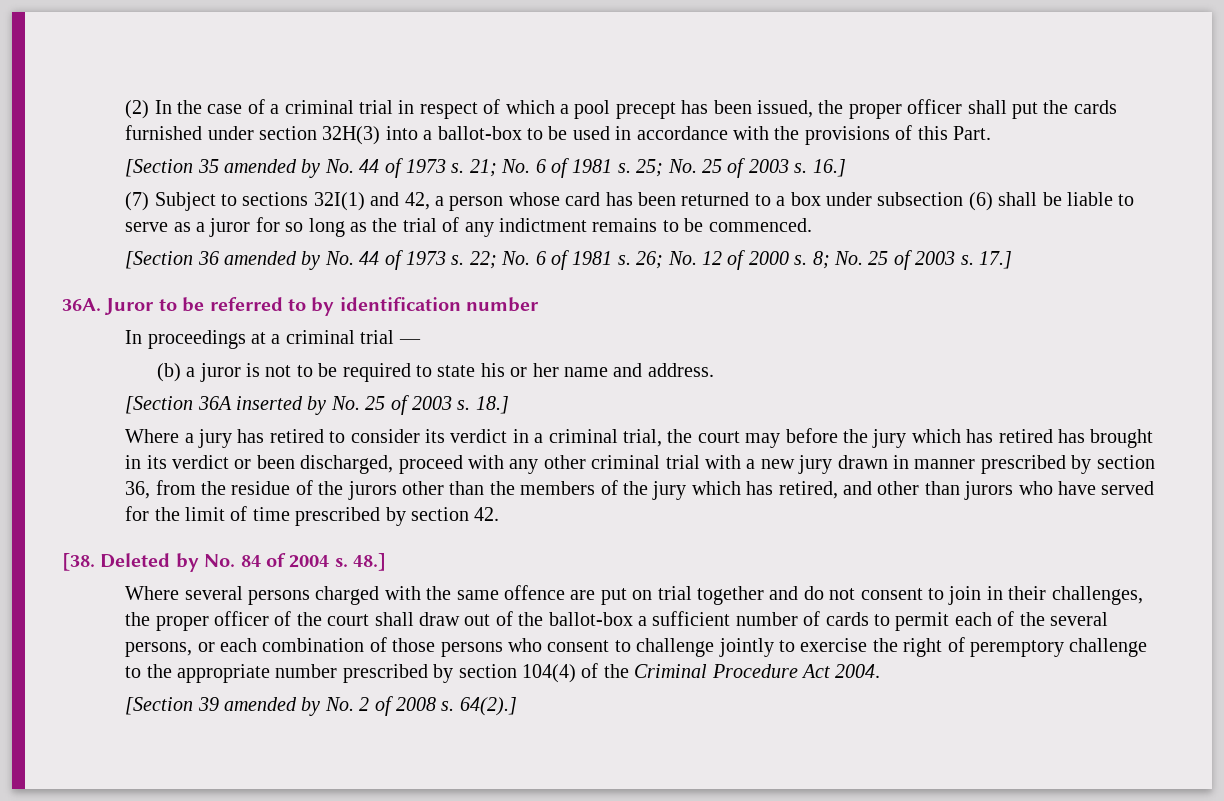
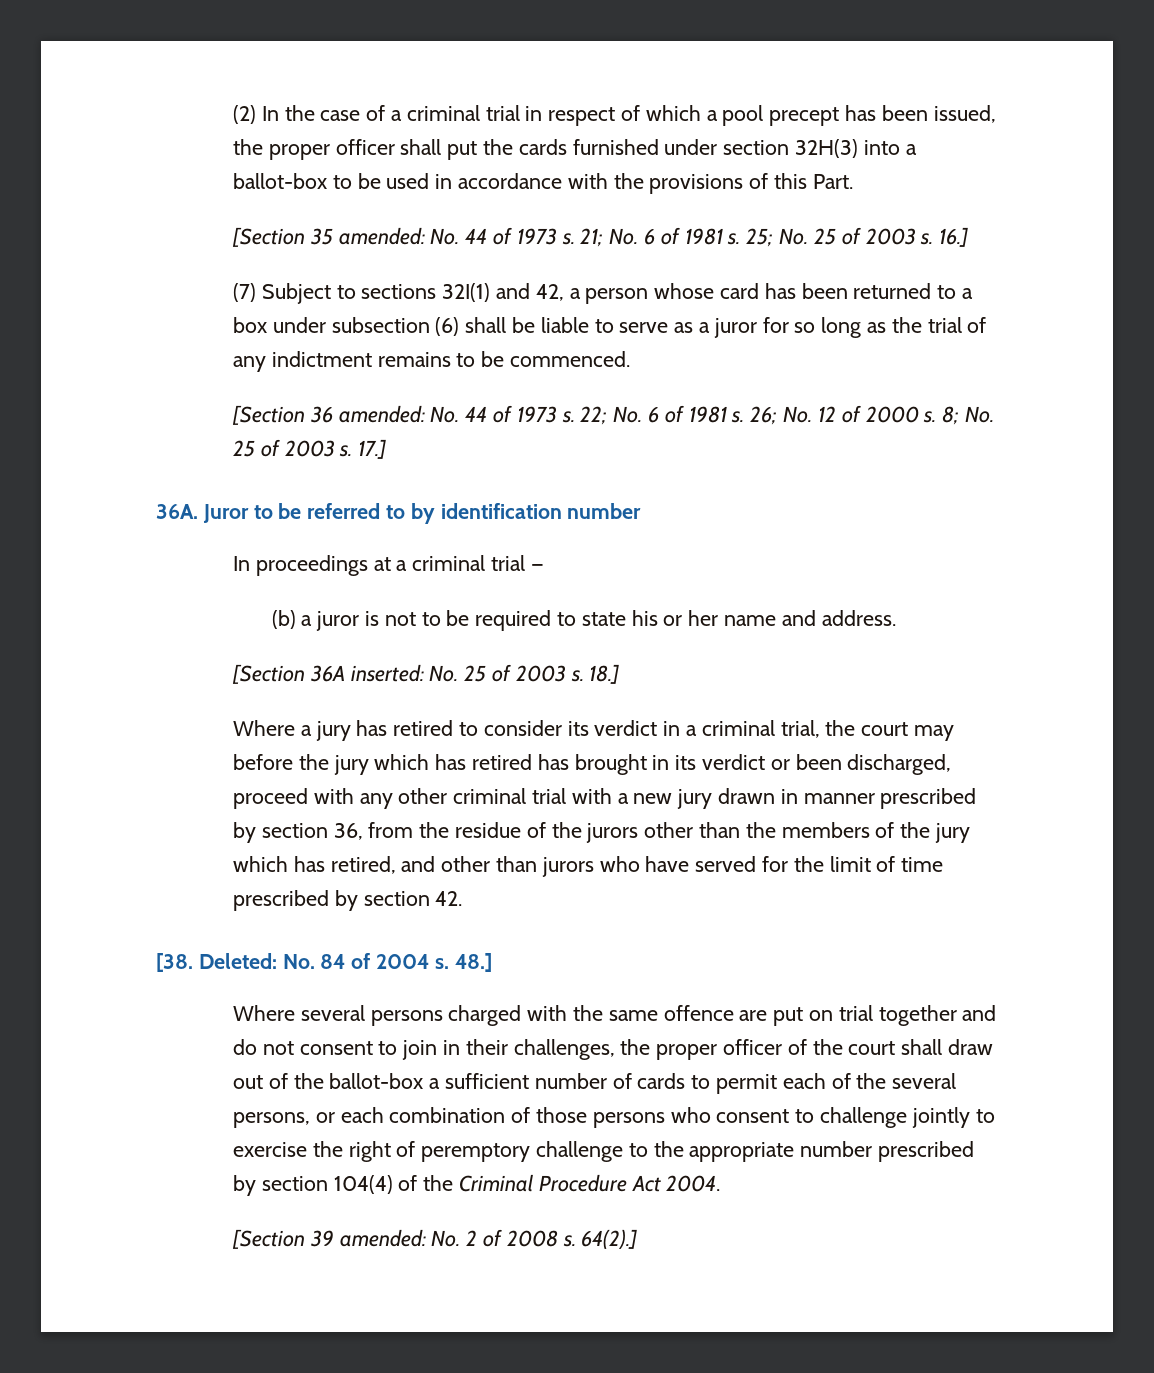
[224,159,321,178] amended by -> [338,227,425,245] amended:
[224,251,321,270] amended by -> [338,405,425,423] amended:
[236,396,327,415] inserted by -> [350,664,424,682] inserted:
[100,553,199,572] Deleted by -> [198,953,277,969] Deleted:
[224,697,321,716] amended by -> [339,1229,426,1247] amended:

